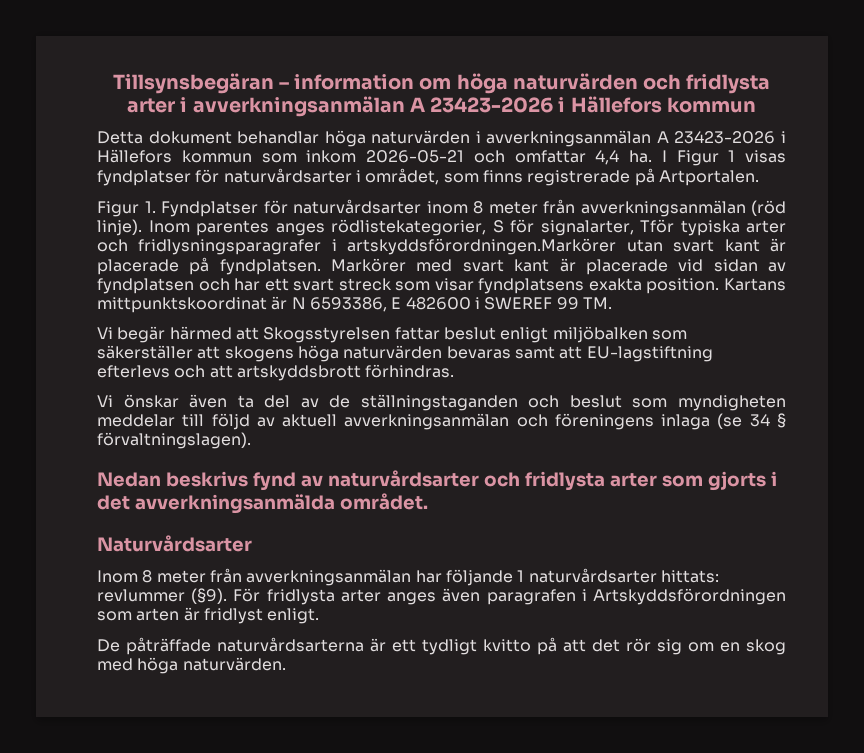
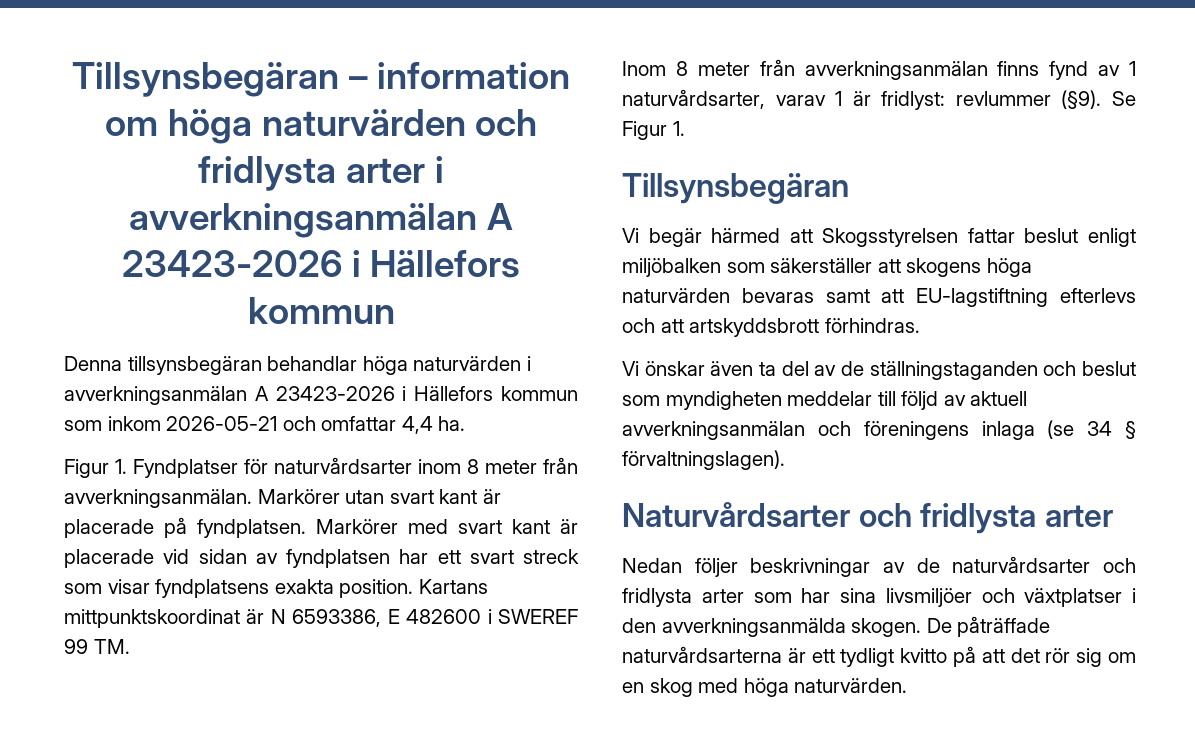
[97,131,232,144] Detta dokument -> [64,356,262,375] Denna tillsynsbegäran
[661,150,786,166] [97,168,759,186] I Figur 1 visas fyndplatser för naturvårdsarter i området, som finns registrerade på Artportalen. -> (466, 423) none
[580,200,786,217] [97,219,786,236] [97,238,617,255] avverkningsanmälan (röd linje). Inom parentes anges rödlistekategorier, S för signalarter, Tför typiska arter och fridlysningsparagrafer i artskyddsförordningen.Markörer -> [64,489,340,508] avverkningsanmälan. Markörer
[198,278,230,291] och -> (390, 558) none
(612, 303) none -> [622,59,1136,80] [622,89,1136,110] [622,121,685,140] [622,173,849,204] // Inom 8 meter från avverkningsanmälan finns fynd av 1 naturvårdsarter, varav 1 är fridlyst: revlummer (§9). Se Figur 1. // Tillsynsbegäran
[97,471,323,491] Nedan beskrivs fynd av -> [622,501,1113,534] [622,558,940,577] Naturvårdsarter och fridlysta arter // Nedan följer beskrivningar av de
[707,471,777,491] [97,493,428,514] [97,535,252,552] [97,568,719,586] [97,588,786,605] [97,607,320,624] gjorts i det avverkningsanmälda området. // Naturvårdsarter // Inom 8 meter från avverkningsanmälan har följande 1 naturvårdsarter hittats: revlummer (§9). För fridlysta arter anges även paragrafen i Artskyddsförordningen som arten är fridlyst enligt. // -> [801,588,1136,607] [622,618,922,637] har sina livsmiljöer och växtplatser i den avverkningsanmälda skogen.

